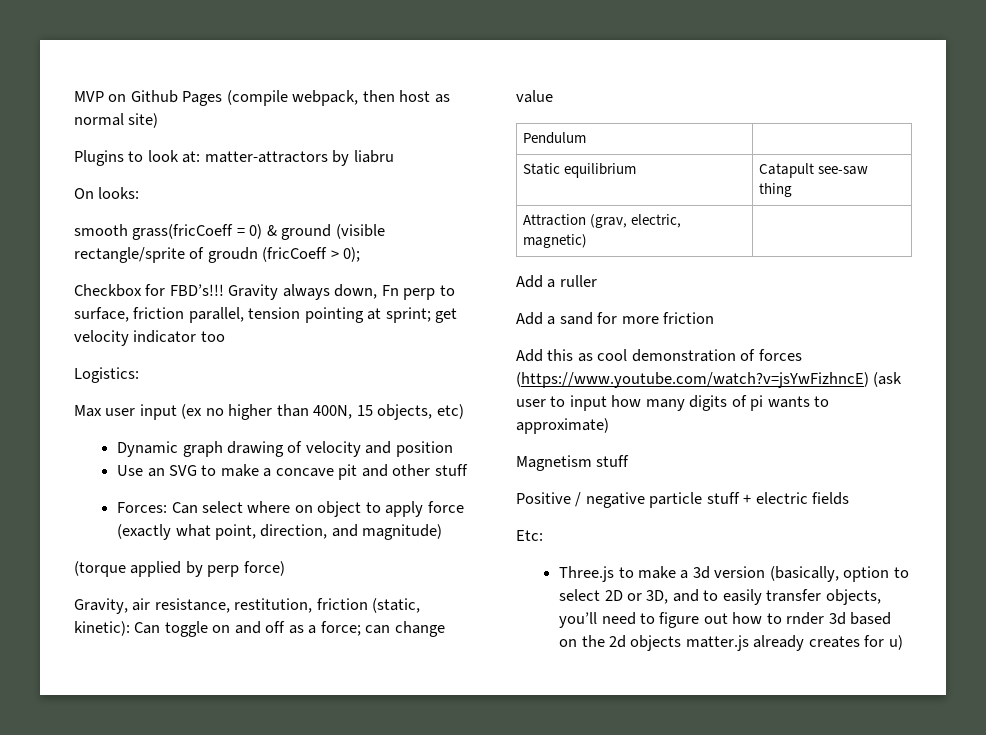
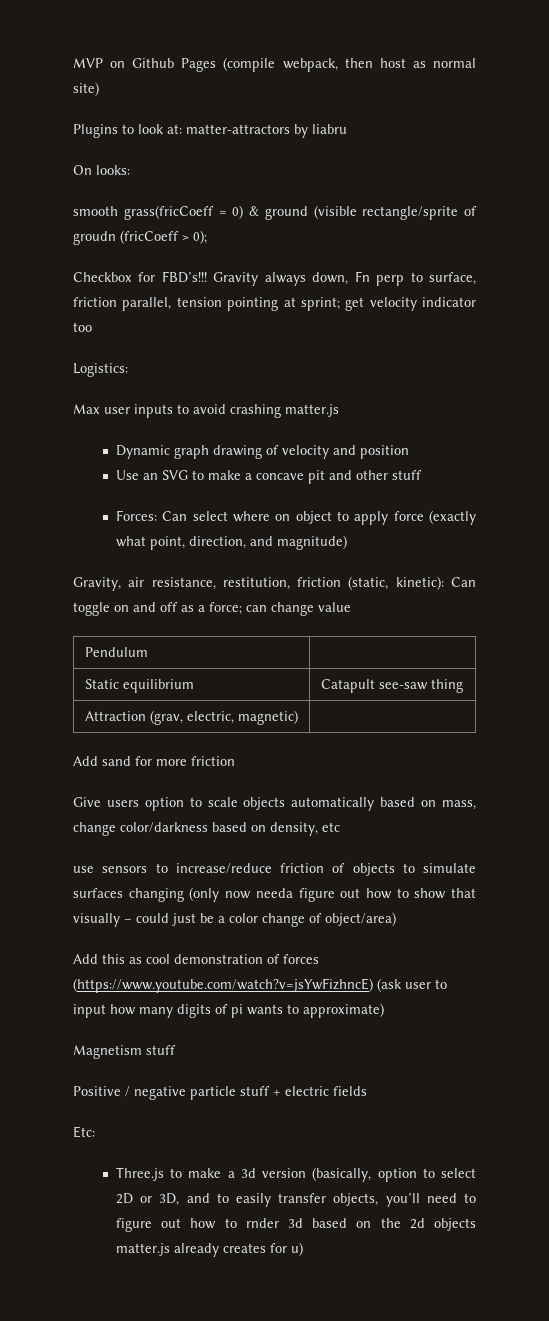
[139,404,464,420] input (ex no higher than 400N, 15 objects, etc) -> [134,404,339,418] inputs to avoid crashing matter.js
[74,561,285,577] // (torque applied by perp force) -> (347, 542) none
[547,275,597,288] [516,312,556,325] a ruller // Add a -> (98, 761) none
(715, 318) none -> [73,797,477,811] [73,822,340,836] [73,863,476,876] [73,887,476,902] [73,912,396,927] // Give users option to scale objects automatically based on mass, change color/darkness based on density, etc // use sensors to increase/reduce friction of objects to simulate surfaces changing (only now needa figure out how to show that visually – could just be a color change of object/area)

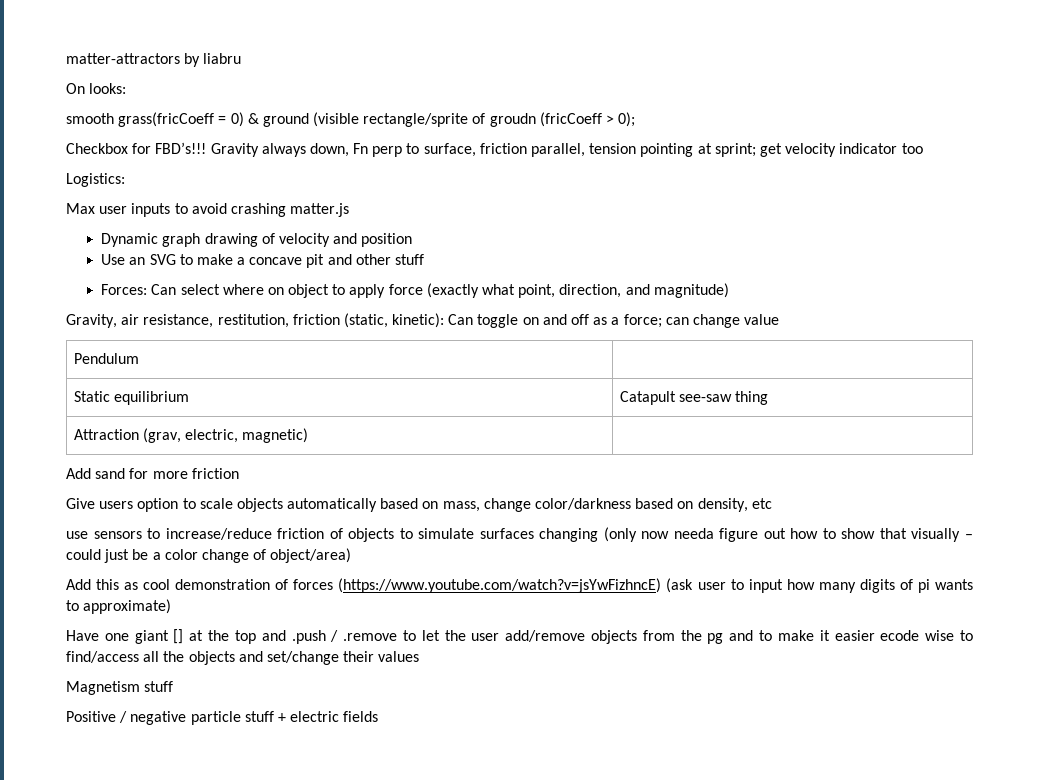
[73,57,476,72] [73,82,99,96] [73,124,182,138] MVP on Github Pages (compile webpack, then host as normal site) // Plugins to look at: -> (66, 58) none
(384, 1010) none -> [66,629,973,644] [66,651,420,665] // Have one giant [] at the top and .push / .remove to let the user add/remove objects from the pg and to make it easier ecode wise to find/access all the objects and set/change their values
[73,1126,95,1138] [115,1167,476,1182] [115,1193,476,1207] [115,1218,476,1232] [115,1242,303,1257] // Etc: // Three.js to make a 3d version (basically, option to select 2D or 3D, and to easily transfer objects, you’ll need to figure out how to rnder 3d based on the 2d objects matter.js already creates for u) -> (379, 716) none

